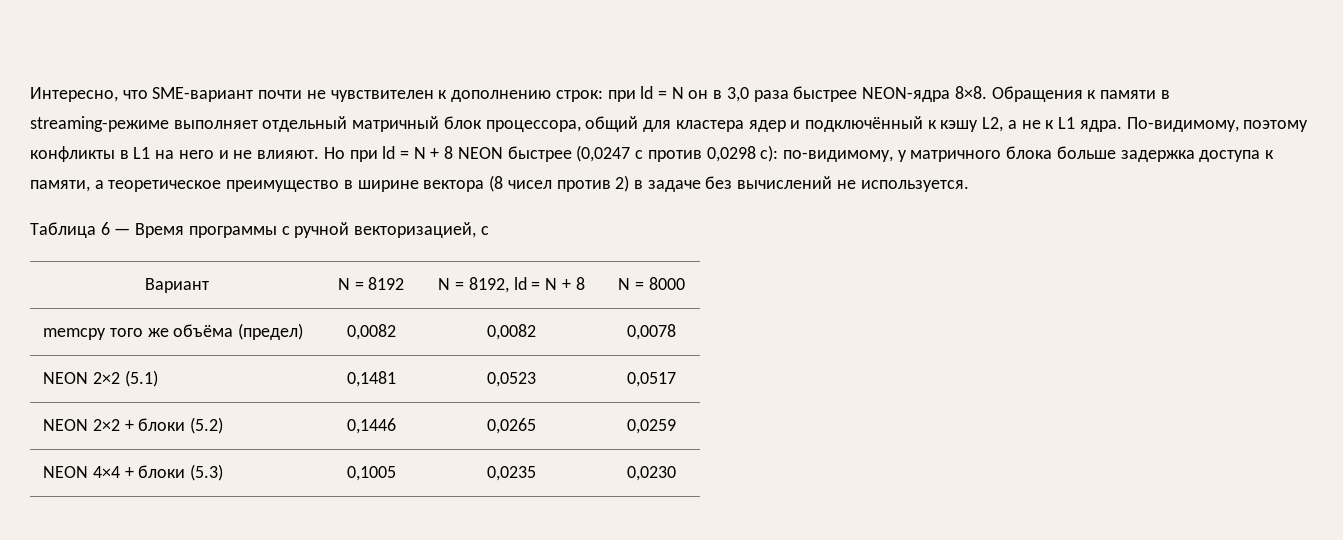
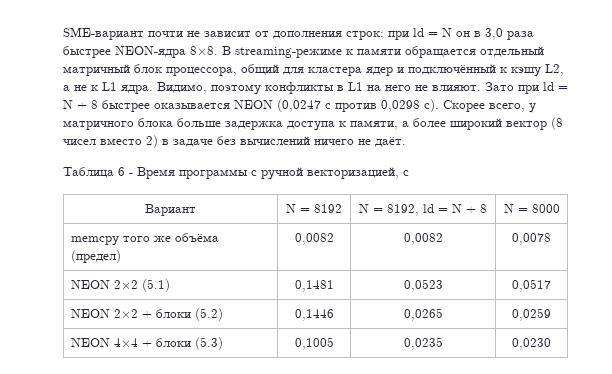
[30,87,148,102] Интересно, что -> (63, 33) none
[330,90,552,102] чувствителен к дополнению -> [204,31,342,39] зависит от дополнения
[991,86,1170,102] [30,116,258,132] Обращения к памяти в streaming-режиме выполняет -> [222,46,476,58] В streaming-режиме к памяти обращается
[1126,117,1239,132] По-видимому, -> [157,82,207,94] Видимо,
[218,150,229,159] и -> (411, 88) none
[323,147,345,159] Но -> [485,82,514,91] Зато
[457,146,572,162] NEON быстрее -> [102,100,273,112] быстрее оказывается NEON
[760,145,893,162] с): по-видимому, -> [424,99,525,112] с). Скорее всего,
[108,180,485,192] теоретическое преимущество в ширине вектора -> [413,118,547,130] более широкий вектор
[556,180,611,192] против -> [100,138,142,145] вместо
[836,180,969,192] не используется. -> [314,137,406,147] ничего не даёт.
[114,228,131,235] — -> [129,173,133,176] -

